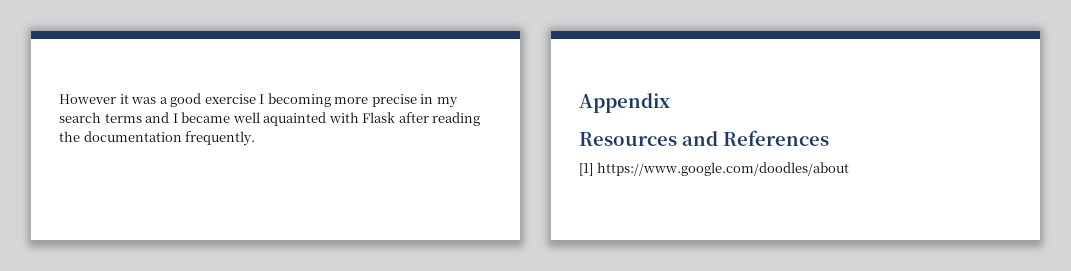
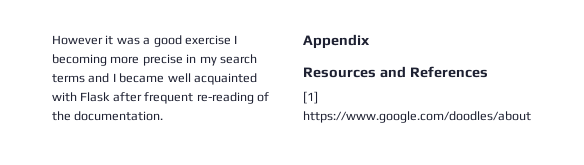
[263,112,327,126] aquainted -> [193,73,257,85] acquainted
[432,112,481,126] [59,131,256,146] reading the documentation frequently. -> [144,92,269,104] [52,111,164,121] frequent re-reading of the documentation.

